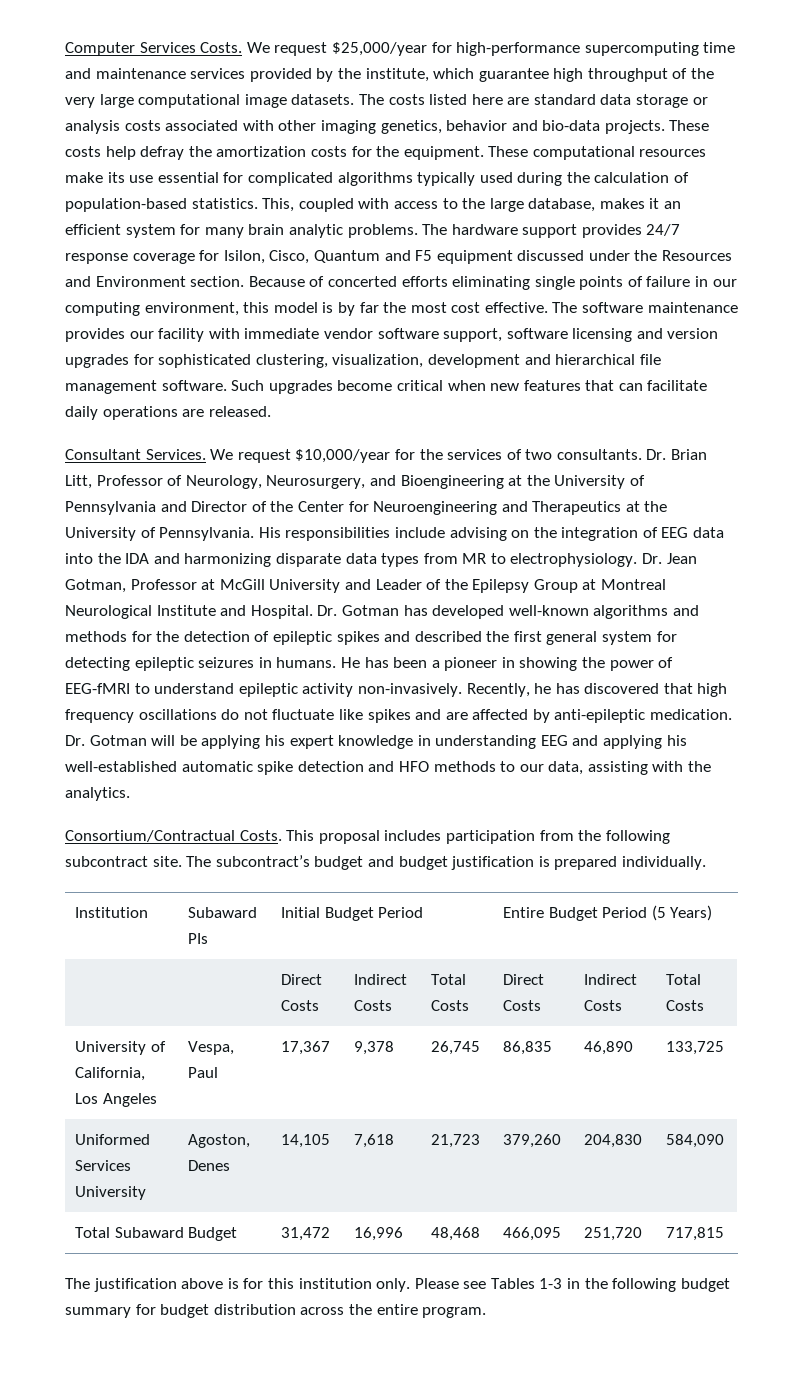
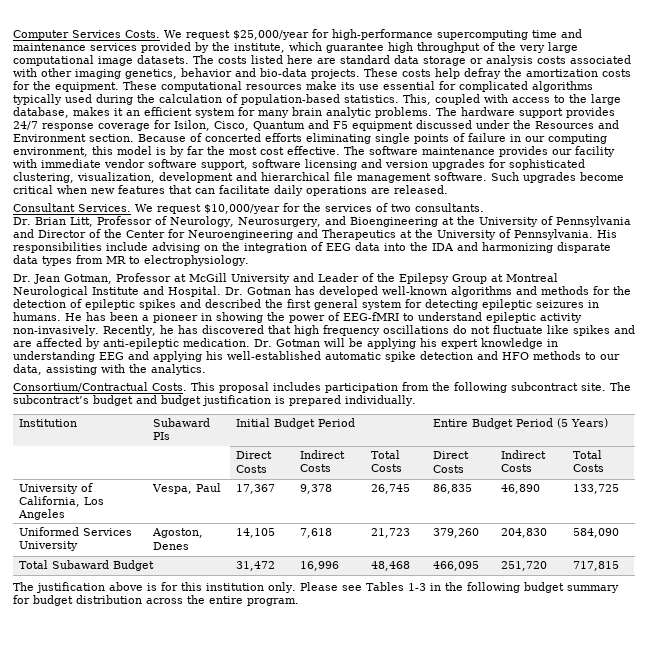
(642, 454) none -> (484, 207) //
(638, 560) none -> (249, 260) //

